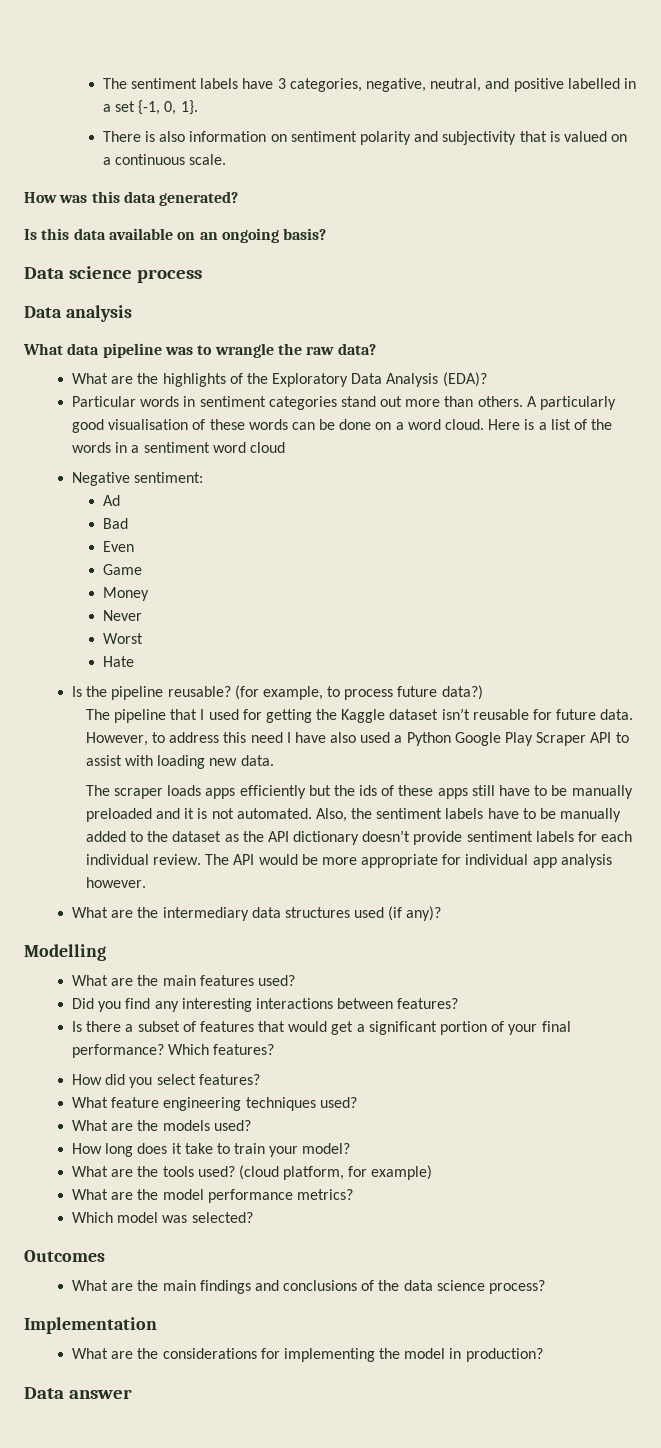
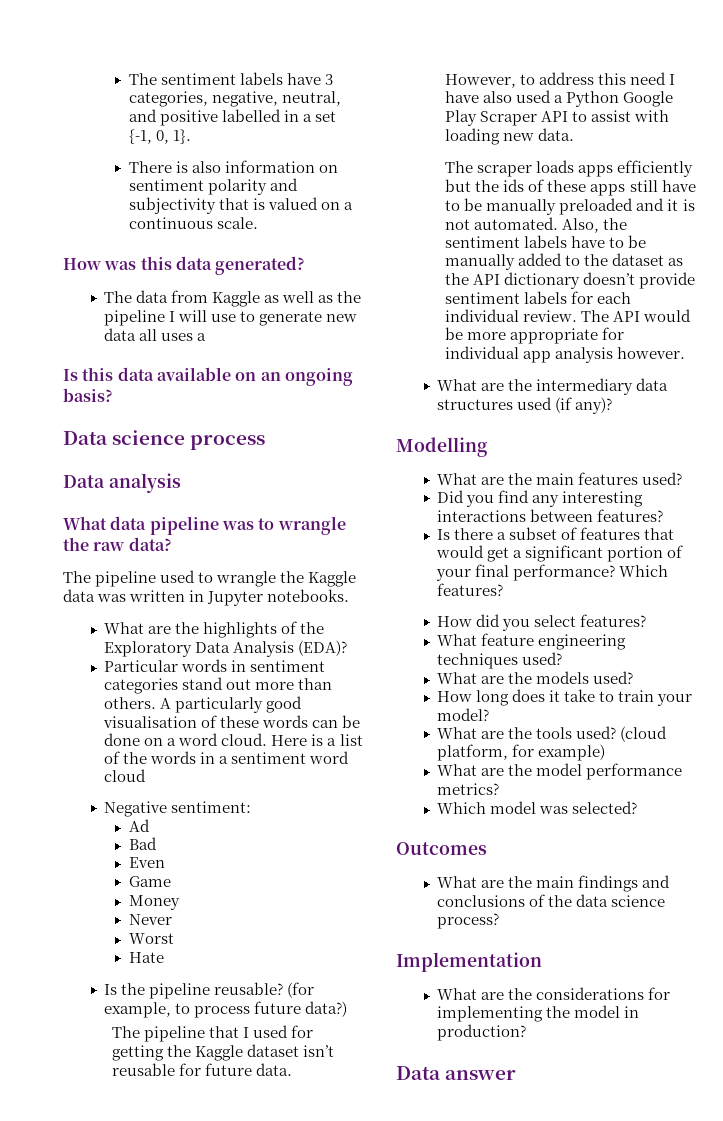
(239, 198) none -> [104,290,362,307] [104,310,358,326] [104,328,207,341] // The data from Kaggle as well as the pipeline I will use to generate new data all uses a
(376, 349) none -> [63,570,357,587] [63,589,350,606] // The pipeline used to wrangle the Kaggle data was written in Jupyter notebooks.

